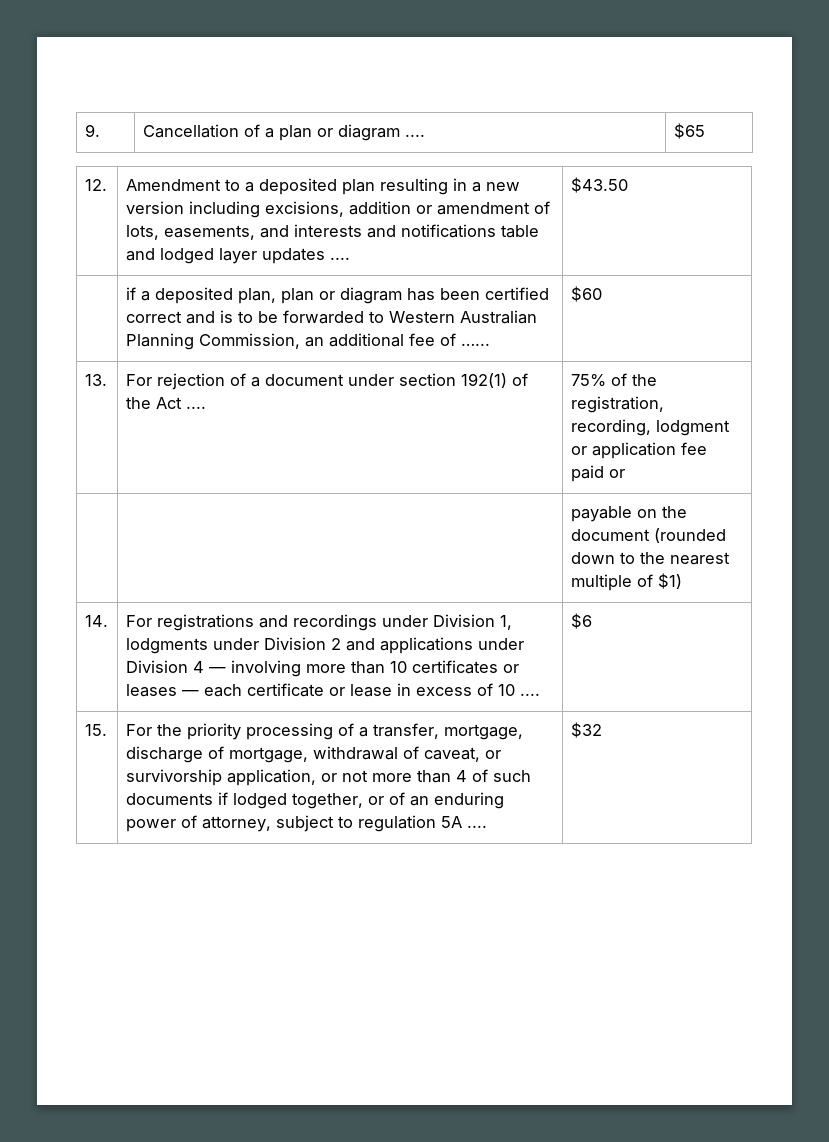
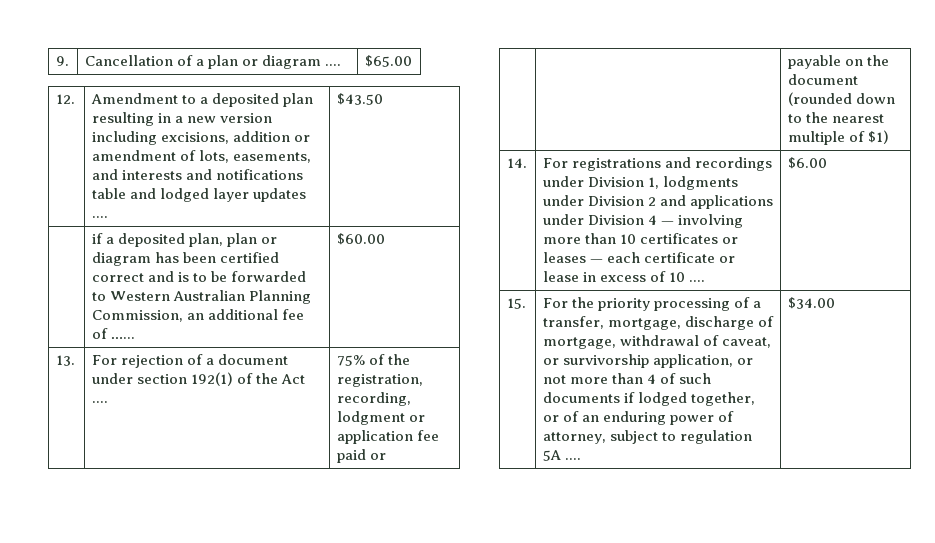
[673,123,705,139] $65 -> [364,55,412,67] $65.00
[570,286,602,302] $60 -> [336,233,385,245] $60.00
[570,613,592,629] $6 -> [787,157,827,169] $6.00
[570,722,602,738] $32 -> [787,297,835,309] $34.00

